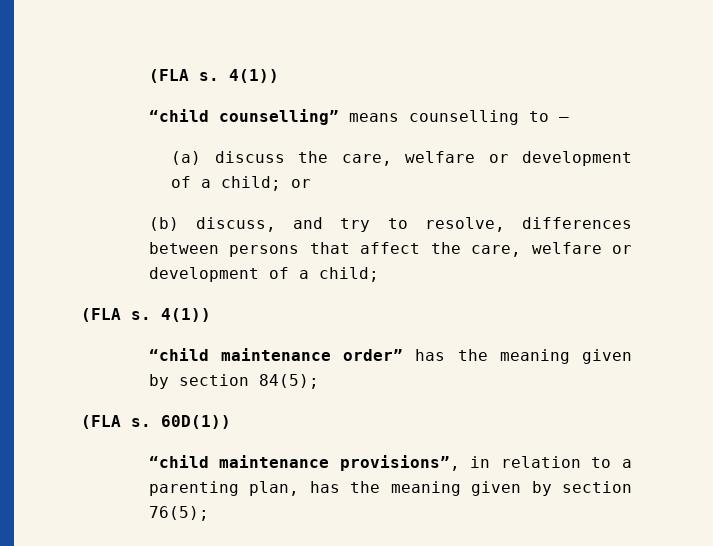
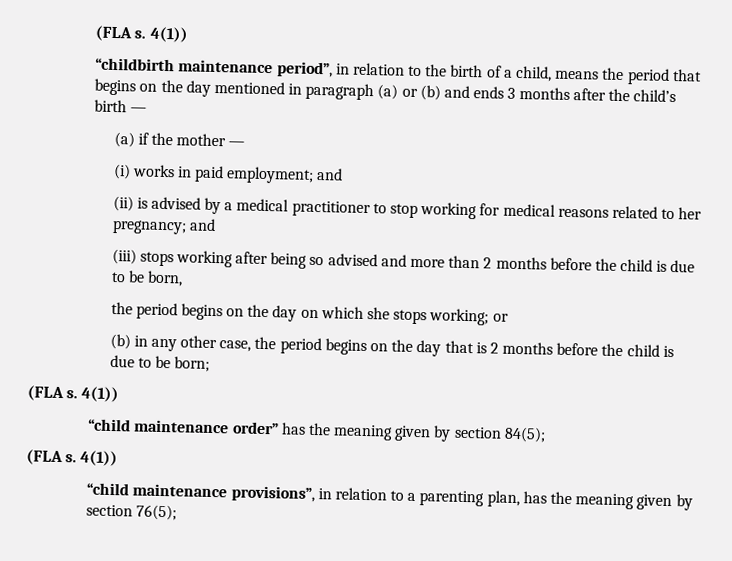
[148,69,279,83] [148,109,569,125] [171,151,632,166] [171,176,312,191] [148,217,632,232] [148,242,632,257] [148,267,379,282] (FLA s. 4(1)) // “child counselling” means counselling to — // (a) discuss the care, welfare or development of a child; or // (b) discuss, and try to resolve, differences between persons that affect the care, welfare or development of a child; -> [95,25,188,43] [95,57,702,85] [94,78,677,103] [94,99,148,113] [113,131,246,148] [112,163,344,184] [112,195,703,220] [111,218,216,235] [111,248,696,273] [110,270,183,287] [110,301,509,326] [109,333,674,358] [109,354,211,372] (FLA s. 4(1)) // “childbirth maintenance period”, in relation to the birth of a child, means the period that begins on the day mentioned in paragraph (a) or (b) and ends 3 months after the child’s birth — // (a) if the mother — // (i) works in paid employment; and // (ii) is advised by a medical practitioner to stop working for medical reasons related to her pregnancy; and // (iii) stops working after being so advised and more than 2 months before the child is due to be born, // the period begins on the day on which she stops working; or // (b) in any other case, the period begins on the day that is 2 months before the child is due to be born;
[161,415,231,429] 60D(1)) -> [80,450,119,467] 4(1))

